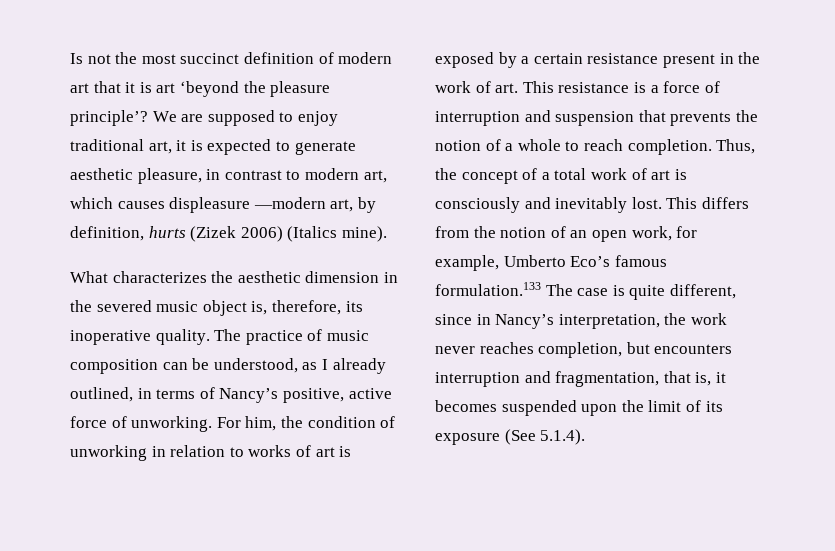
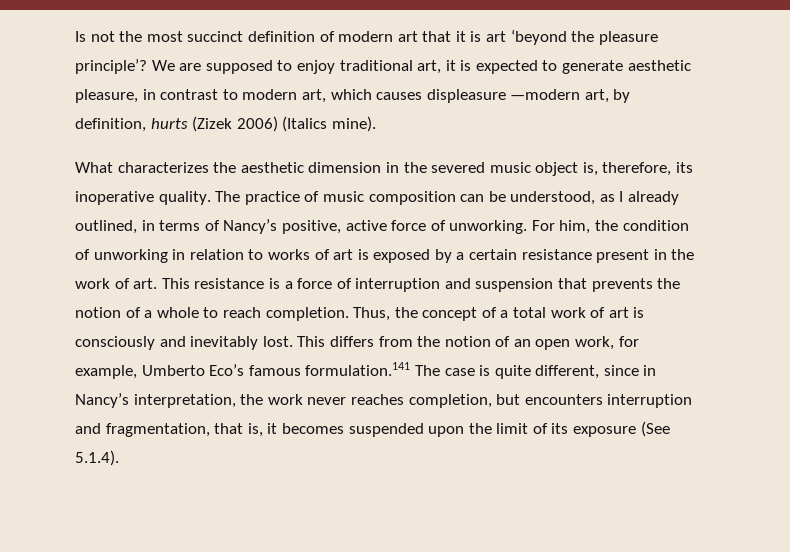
[435,282,541,296] formulation.133 -> [305,362,411,376] formulation.141

